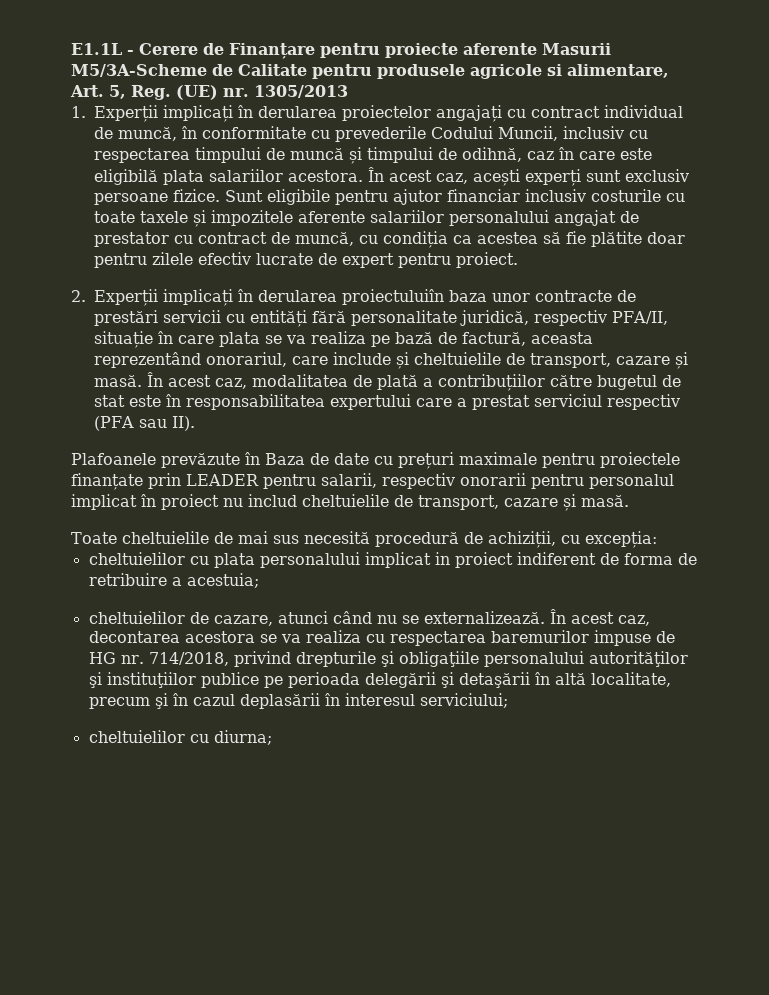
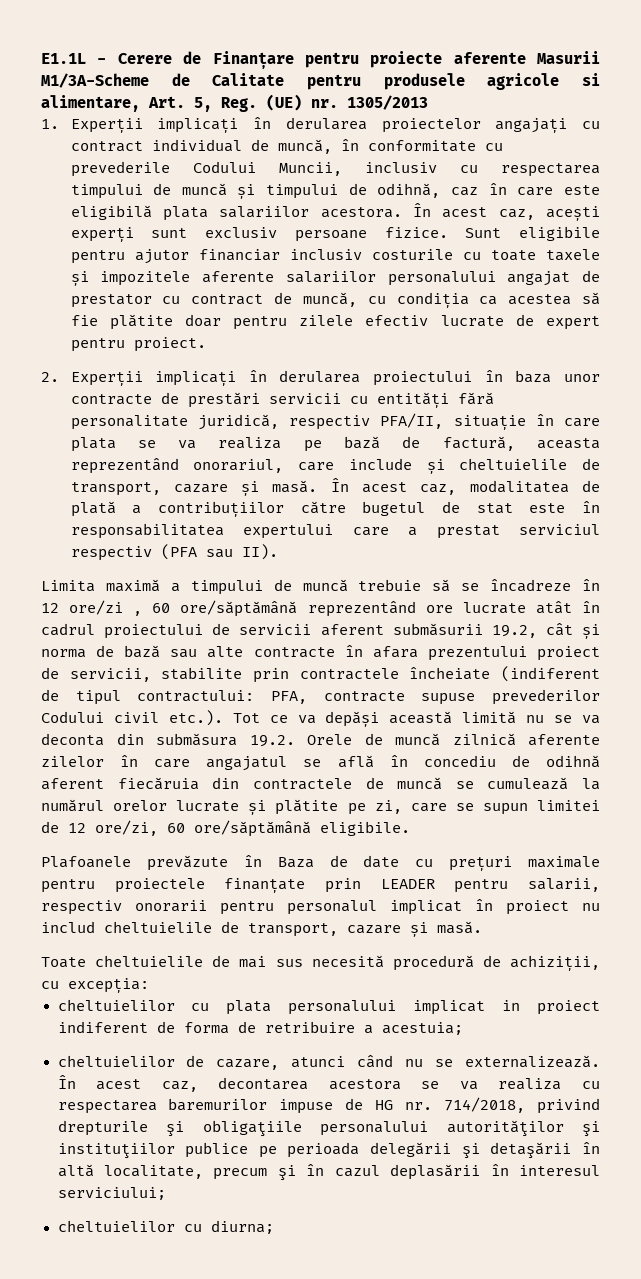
[71,64,207,77] M5/3A-Scheme -> [41,73,149,88] M1/3A-Scheme
[342,289,444,305] proiectuluiîn -> [373,370,503,386] proiectului în
(195, 423) none -> [41,579,600,595] [41,600,600,617] [41,623,600,639] [41,645,600,661] [41,666,600,683] [41,689,600,705] [41,710,601,727] [41,733,600,747] [41,755,600,771] [41,777,600,790] [41,799,601,815] [41,820,410,837] // Limita maximă a timpului de muncă trebuie să se încadreze în 12 ore/zi , 60 ore/săptămână reprezentând ore lucrate atât în cadrul proiectului de servicii aferent submăsurii 19.2, cât și norma de bază sau alte contracte în afara prezentului proiect de servicii, stabilite prin contractele încheiate (indiferent de tipul contractului: PFA, contracte supuse prevederilor Codului civil etc.). Tot ce va depăși această limită nu se va deconta din submăsura 19.2. Orele de muncă zilnică aferente zilelor în care angajatul se află în concediu de odihnă aferent fiecăruia din contractele de muncă se cumulează la numărul orelor lucrate și plătite pe zi, care se supun limitei de 12 ore/zi, 60 ore/săptămână eligibile.

